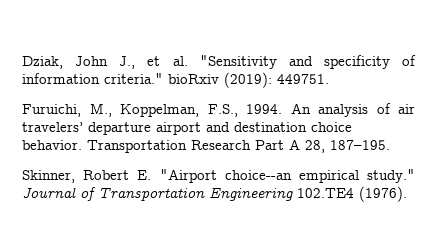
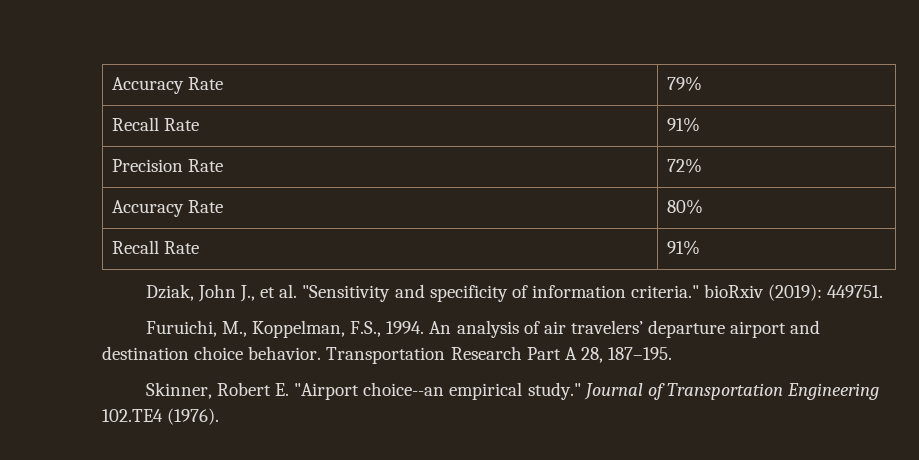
(22, 62) none -> [112,77,224,94] [667,76,703,91] [112,117,200,131] [667,117,701,132] [112,159,224,172] [667,158,703,173] [112,200,224,217] [667,199,704,214] [112,240,200,254] [667,240,701,255] Accuracy Rate | 79% // Recall Rate | 91% // Precision Rate | 72% // Accuracy Rate | 80% // Recall Rate | 91% //

